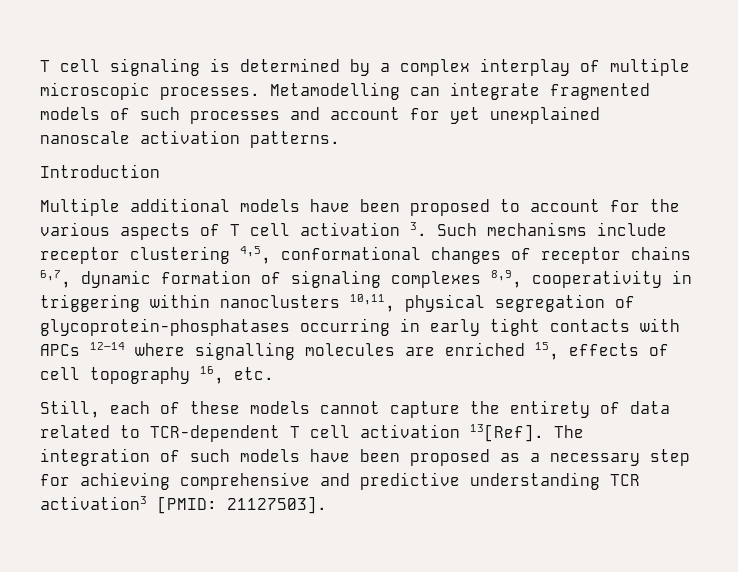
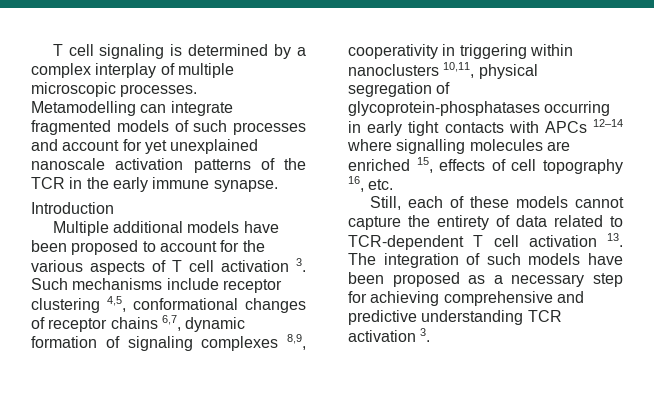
[250,131,340,148] patterns. -> [193,158,306,173] [31,177,278,192] patterns of the TCR in the early immune synapse.
[470,424,544,442] 13[Ref]. -> [607,233,623,247] 13.
[40,496,327,514] activation3 [PMID: 21127503]. -> [348,328,431,342] activation 3.

